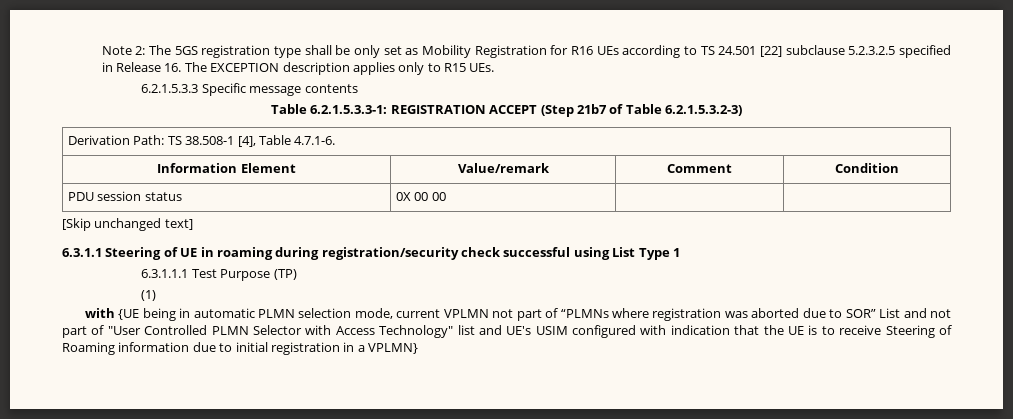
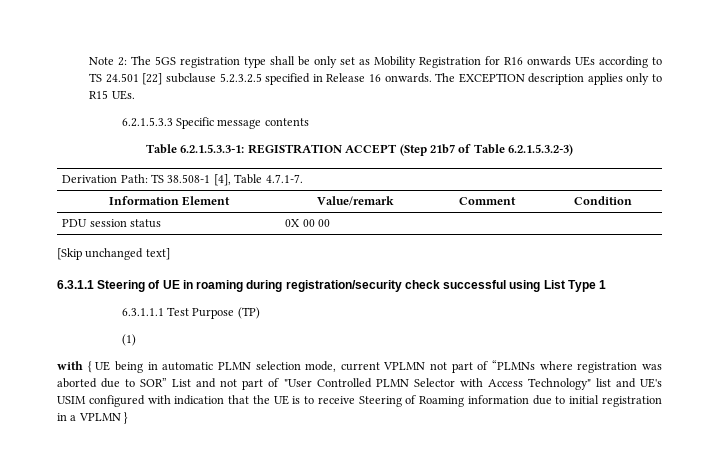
(594, 50) none -> [527,56,572,66] onwards
[164,63,182,72] 16. -> [368,73,432,83] 16 onwards.
[294,136,336,145] 4.7.1-6. -> [265,174,303,183] 4.7.1-7.
[118,309,140,320] {UE -> [87,361,111,373] { UE
[368,343,418,354] VPLMN} -> [78,412,129,424] VPLMN }

